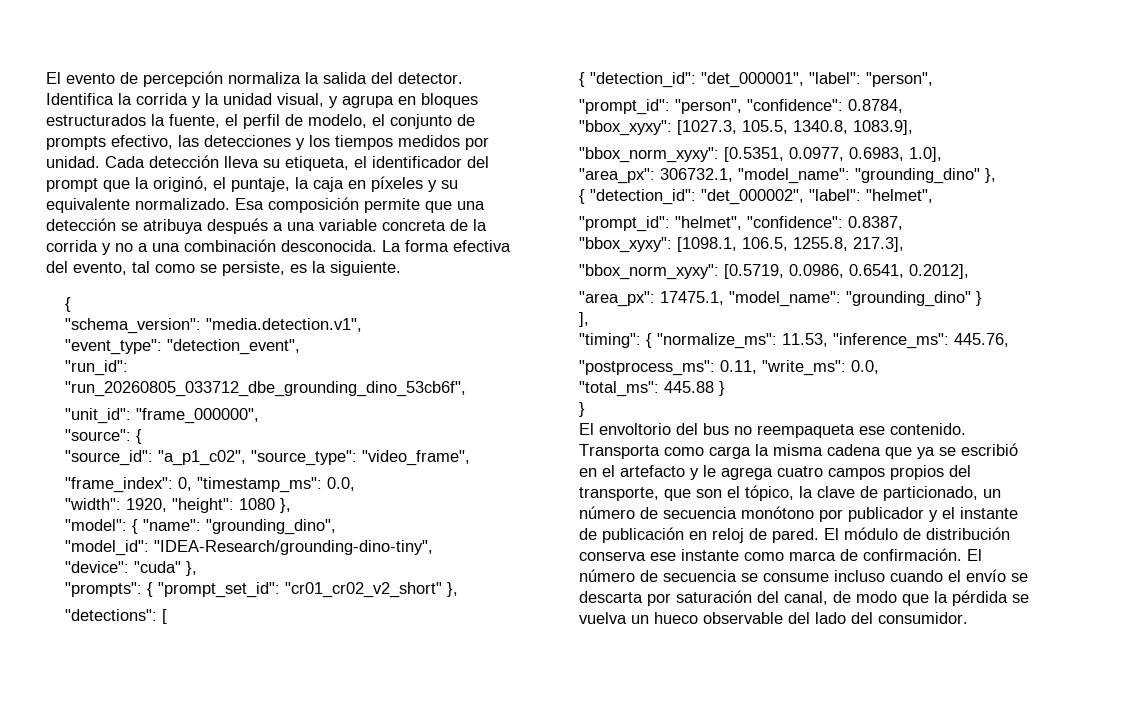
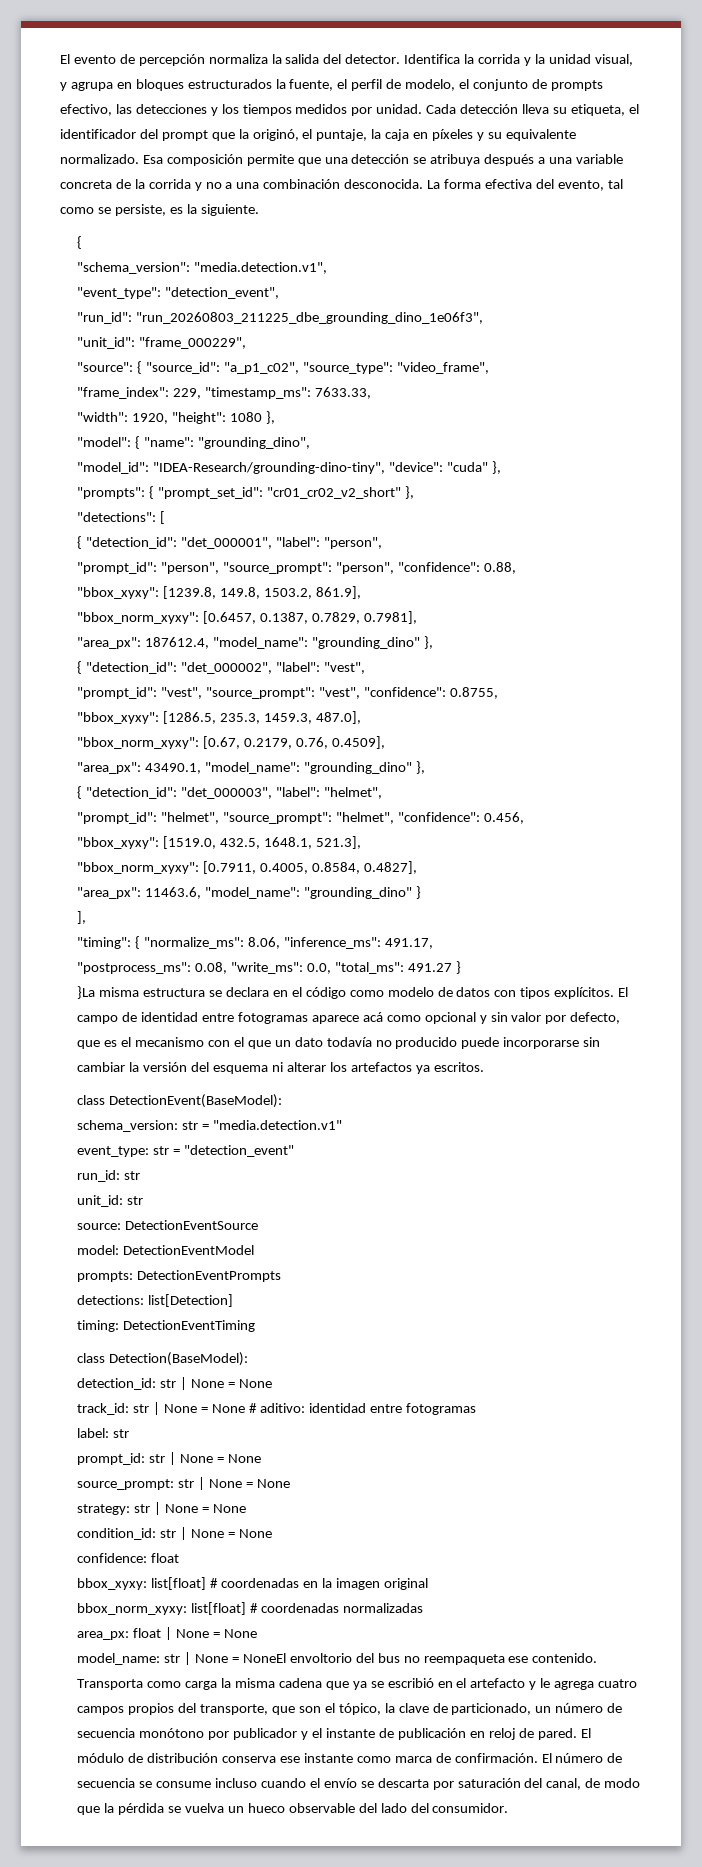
[65,381,467,397] "run_20260805_033712_dbe_grounding_dino_53cb6f", -> [136,312,484,324] "run_20260803_211225_dbe_grounding_dino_1e06f3",
[136,408,260,424] "frame_000000", -> [139,337,247,349] "frame_000229",
(143, 436) // -> (143, 367) none
[178,477,356,493] 0, "timestamp_ms": 0.0, -> [173,387,372,399] 229, "timestamp_ms": 7633.33,
(434, 547) // -> (386, 468) none
[747,99,904,113] [579,120,914,136] [579,147,943,163] [579,168,734,184] "confidence": 0.8784, // "bbox_xyxy": [1027.3, 105.5, 1340.8, 1083.9], // "bbox_norm_xyxy": [0.5351, 0.0977, 0.6983, 1.0], // "area_px": 306732.1, -> [223,562,516,574] [77,586,362,599] [77,611,418,624] [77,637,210,649] "source_prompt": "person", "confidence": 0.88, // "bbox_xyxy": [1239.8, 149.8, 1503.2, 861.9], // "bbox_norm_xyxy": [0.6457, 0.1387, 0.7829, 0.7981], // "area_px": 187612.4,
[866,189,934,203] [579,216,904,232] [579,237,905,253] [579,264,970,280] [579,291,725,307] "helmet", // "prompt_id": "helmet", "confidence": 0.8387, // "bbox_xyxy": [1098.1, 106.5, 1255.8, 217.3], // "bbox_norm_xyxy": [0.5719, 0.0986, 0.6541, 0.2012], // "area_px": 17475.1, -> [324,662,366,674] [77,687,498,699] [77,711,362,724] [77,736,386,749] [77,761,426,774] [77,786,383,799] [77,812,524,824] [77,836,362,849] [77,861,418,874] [77,887,202,899] "vest", // "prompt_id": "vest", "source_prompt": "vest", "confidence": 0.8755, // "bbox_xyxy": [1286.5, 235.3, 1459.3, 487.0], // "bbox_norm_xyxy": [0.67, 0.2179, 0.76, 0.4509], // "area_px": 43490.1, "model_name": "grounding_dino" }, // { "detection_id": "det_000003", "label": "helmet", // "prompt_id": "helmet", "source_prompt": "helmet", "confidence": 0.456, // "bbox_xyxy": [1519.0, 432.5, 1648.1, 521.3], // "bbox_norm_xyxy": [0.7911, 0.4005, 0.8584, 0.4827], // "area_px": 11463.6,
[782,333,1010,349] 11.53, "inference_ms": 445.76, -> [248,937,433,949] 8.06, "inference_ms": 491.17,
[720,360,758,374] 0.11, -> [195,962,228,974] 0.08,
[579,381,726,397] [579,402,586,417] [579,423,595,435] // "total_ms": 445.88 } // } // El -> [335,961,461,974] [77,986,629,999] [77,1012,621,1024] [77,1037,601,1049] [77,1062,484,1074] [77,1094,283,1108] [77,1120,343,1132] [77,1145,295,1157] [77,1170,141,1182] [77,1195,144,1207] [77,1220,259,1230] [77,1245,255,1255] [77,1270,282,1282] [77,1294,234,1307] [77,1320,256,1332] [77,1352,249,1366] [77,1377,272,1390] [77,1402,476,1415] [77,1428,130,1438] [77,1452,261,1465] [77,1477,290,1490] [77,1502,246,1515] [77,1527,272,1540] [77,1553,180,1563] [77,1577,428,1590] [77,1602,424,1615] [77,1627,257,1640] [77,1652,286,1665] "total_ms": 491.27 } // }La misma estructura se declara en el código como modelo de datos con tipos explícitos. El campo de identidad entre fotogramas aparece acá como opcional y sin valor por defecto, que es el mecanismo con el que un dato todavía no producido puede incorporarse sin cambiar la versión del esquema ni alterar los artefactos ya escritos. // class DetectionEvent(BaseModel): // schema_version: str = "media.detection.v1" // event_type: str = "detection_event" // run_id: str // unit_id: str // source: DetectionEventSource // model: DetectionEventModel // prompts: DetectionEventPrompts // detections: list[Detection] // timing: DetectionEventTiming // class Detection(BaseModel): // detection_id: str | None = None // track_id: str | None = None # aditivo: identidad entre fotogramas // label: str // prompt_id: str | None = None // source_prompt: str | None = None // strategy: str | None = None // condition_id: str | None = None // confidence: float // bbox_xyxy: list[float] # coordenadas en la imagen original // bbox_norm_xyxy: list[float] # coordenadas normalizadas // area_px: float | None = None // model_name: str | None = NoneEl

